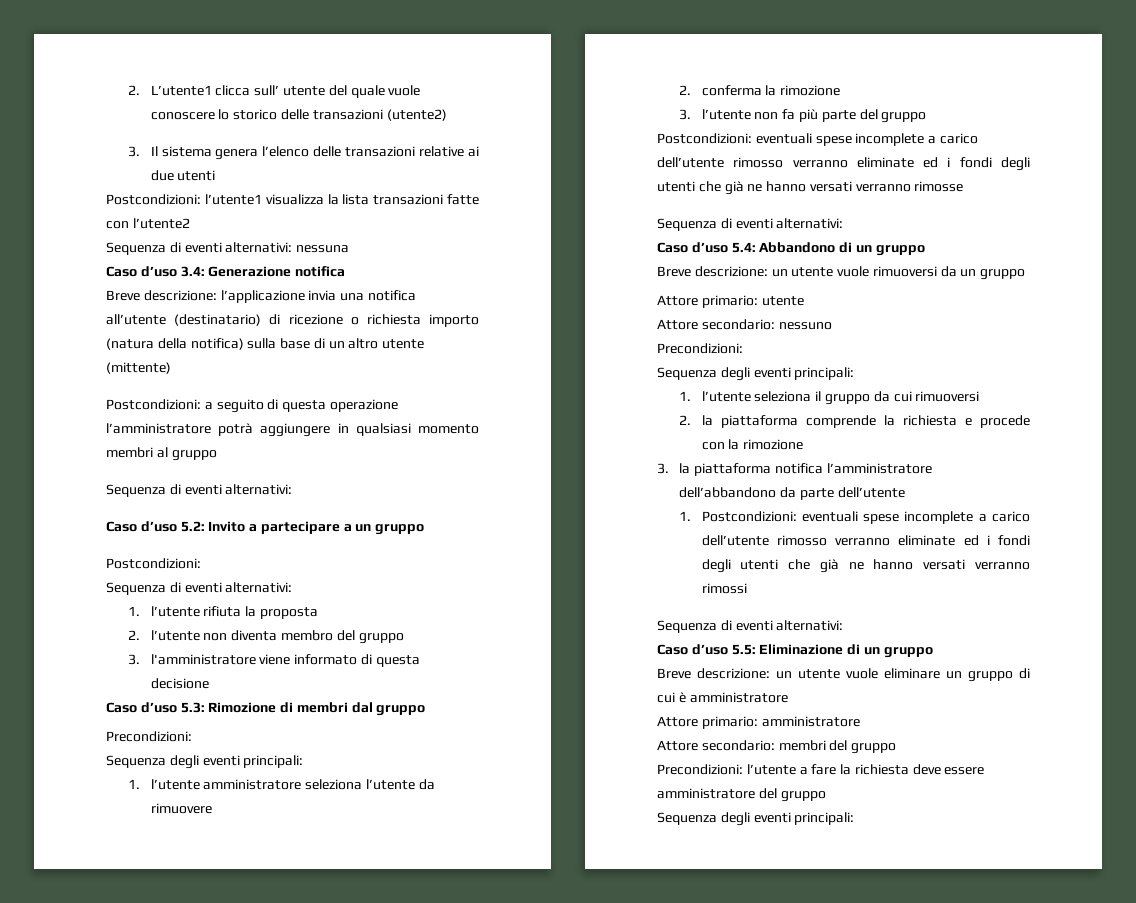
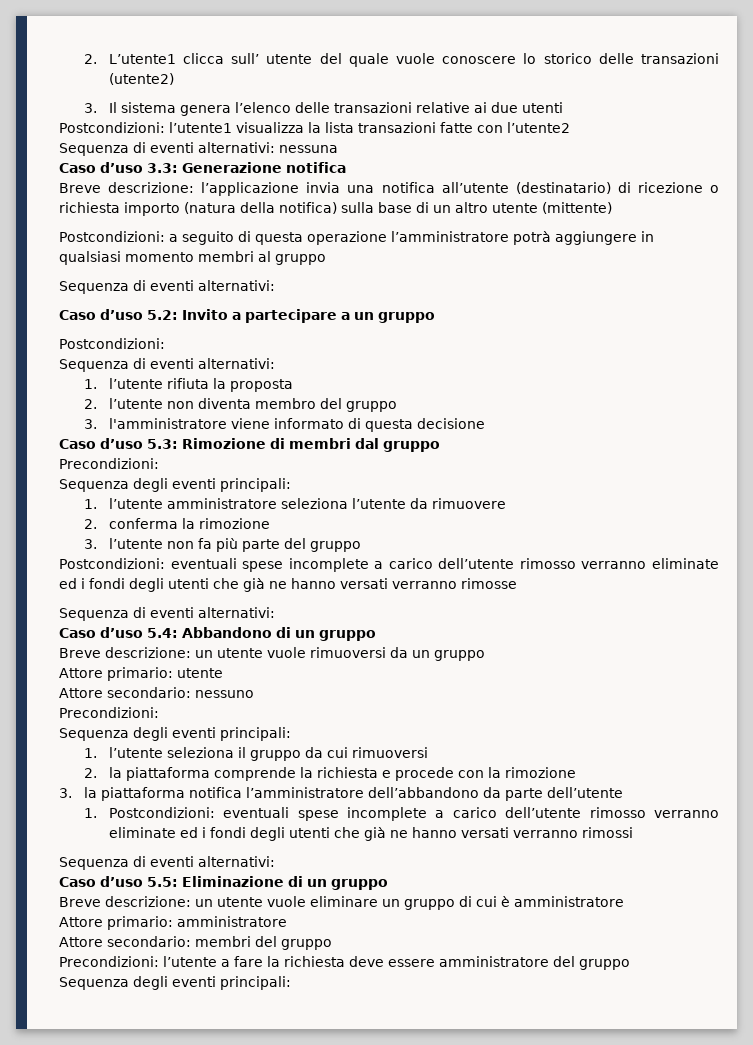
[180,266,205,277] 3.4: -> [147,163,178,173] 3.3:

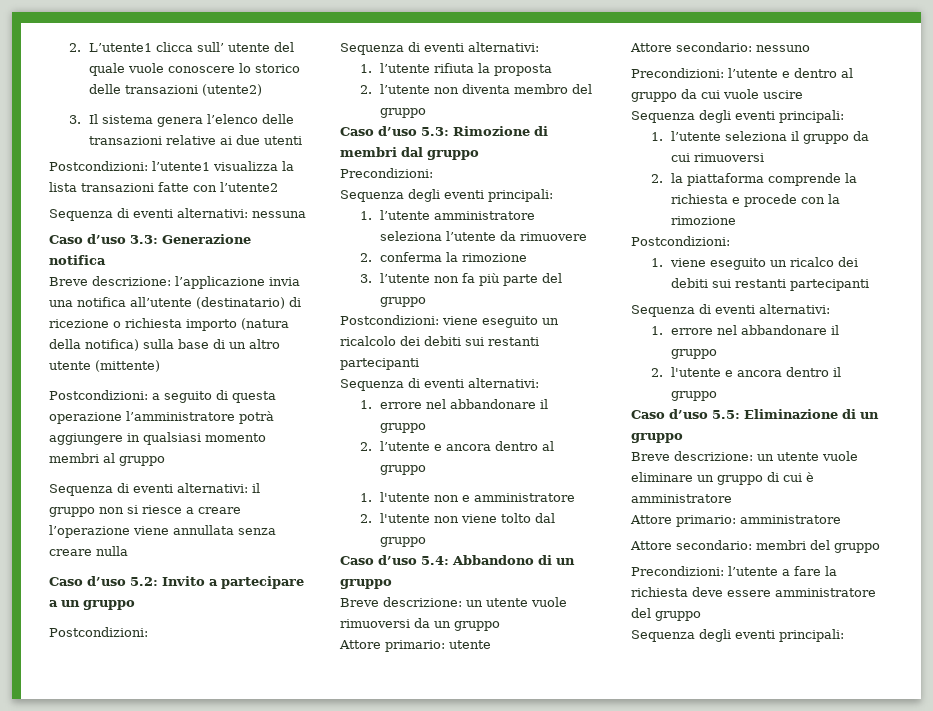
(275, 285) none -> [252,483,260,493] [49,505,241,517] [49,525,276,538] [49,546,128,556] il gruppo non si riesce a creare l’operazione viene annullata senza creare nulla
[83,418,485,432] // 3. l'amministratore viene informato di questa decisione -> (427, 113) none
[170,558,719,572] [59,578,517,592] [59,607,275,621] eventuali spese incomplete a carico dell’utente rimosso verranno eliminate ed i fondi degli utenti che già ne hanno versati verranno rimosse // Sequenza di eventi alternativi: -> [442,316,559,328] [340,336,539,346] [340,358,419,370] [340,378,539,391] [360,399,549,409] [380,423,427,433] [360,441,555,451] [380,465,427,475] [360,492,576,502] [360,513,556,523] [380,537,427,547] viene eseguito un ricalcolo dei debiti sui restanti partecipanti // Sequenza di eventi alternativi: // 1. errore nel abbandonare il gruppo // 2. l’utente e ancora dentro al gruppo // 1. l'utente non e amministratore // 2. l'utente non viene tolto dal gruppo
(159, 712) none -> [728,68,853,78] [631,89,803,102] l’utente e dentro al gruppo da cui vuole uscire
[59,787,623,801] [83,807,719,821] [108,827,633,841] [59,856,275,870] 3. la piattaforma notifica l’amministratore dell’abbandono da parte dell’utente // 1. Postcondizioni: eventuali spese incomplete a carico dell’utente rimosso verranno eliminate ed i fondi degli utenti che già ne hanno versati verranno rimossi // Sequenza di eventi alternativi: -> [631,236,730,246] [651,257,859,270] [671,278,870,291] [631,304,830,317] [651,325,840,335] [671,349,718,359] [651,367,842,377] [671,391,718,401] Postcondizioni: // 1. viene eseguito un ricalco dei debiti sui restanti partecipanti // Sequenza di eventi alternativi: // 1. errore nel abbandonare il gruppo // 2. l'utente e ancora dentro il gruppo

